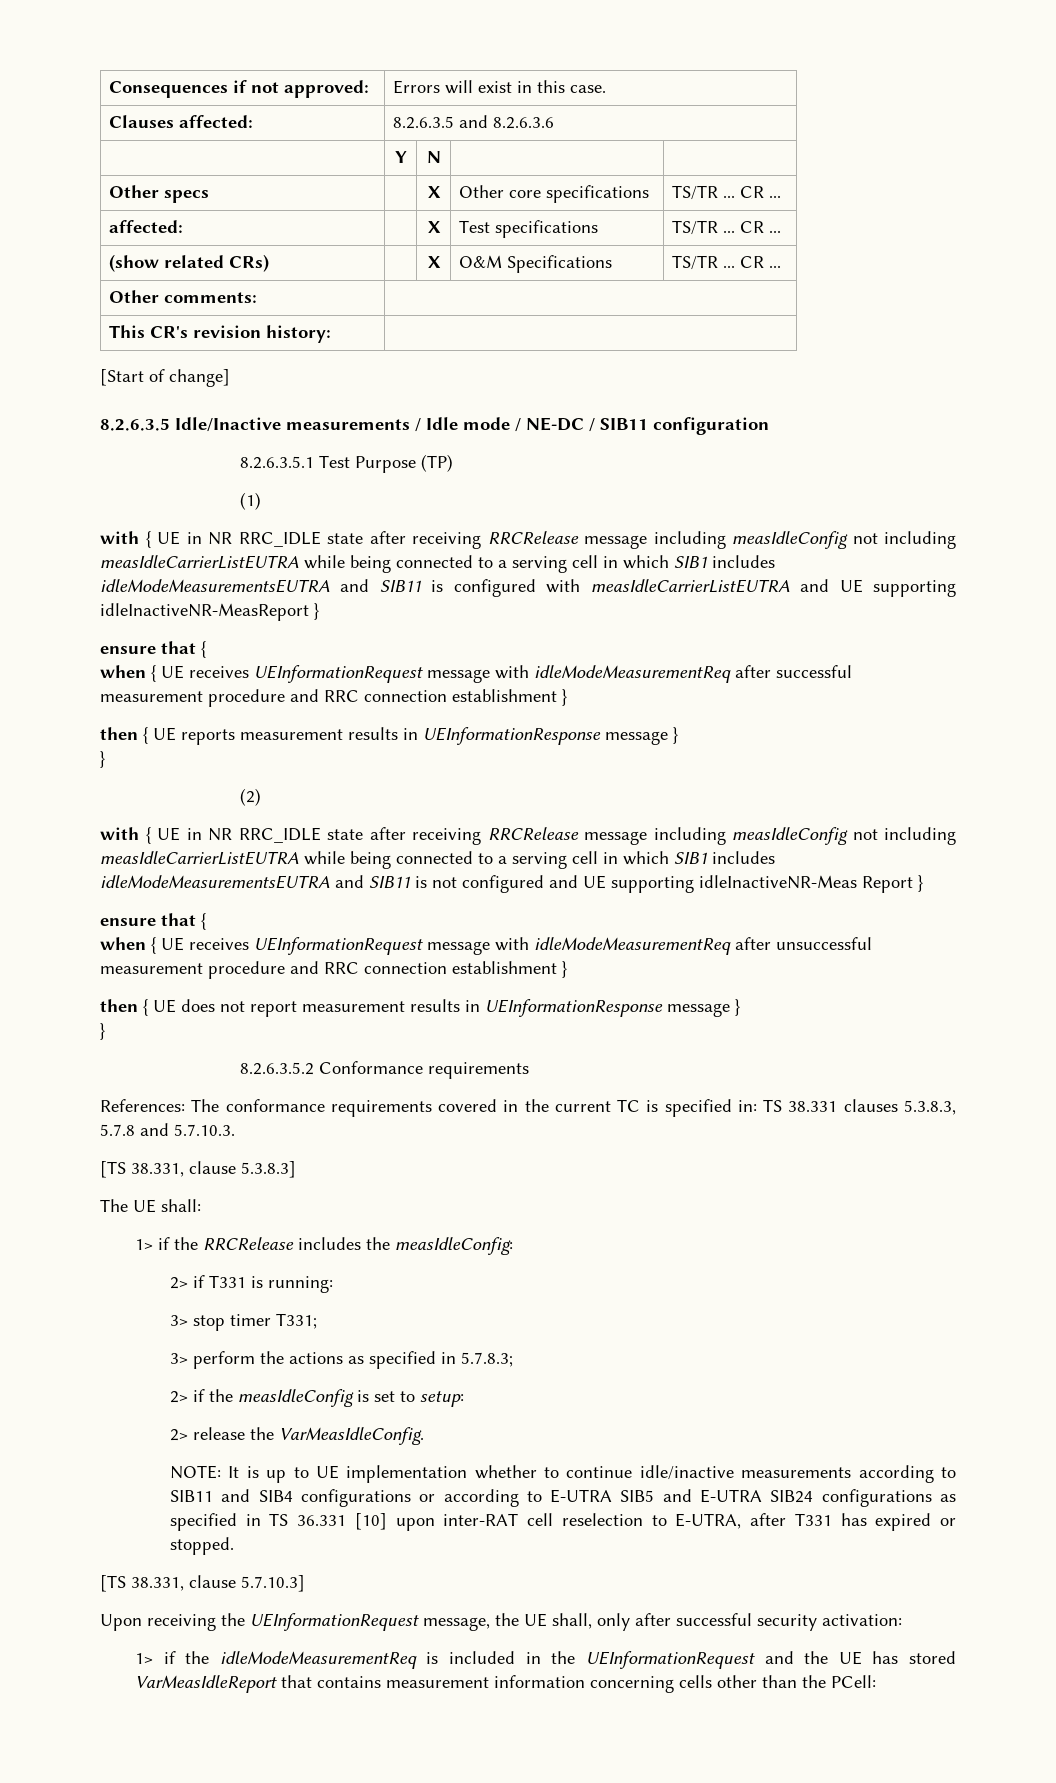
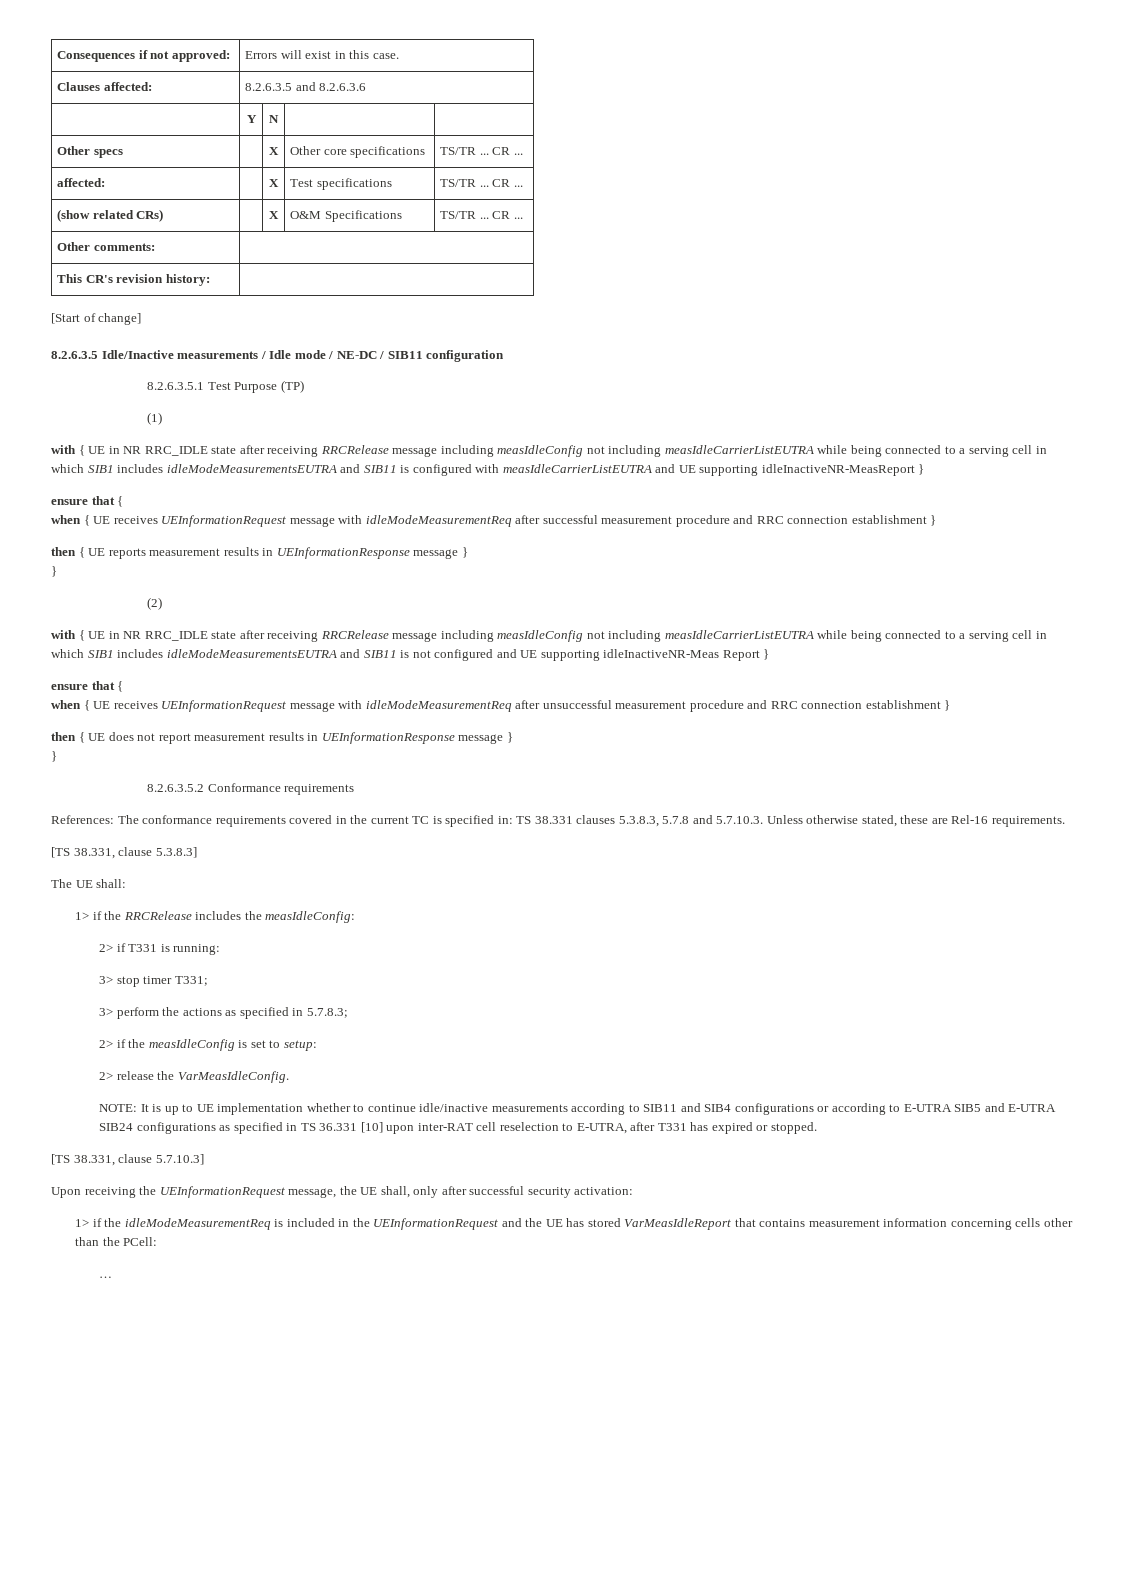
(235, 1130) none -> [766,815,1065,827] Unless otherwise stated, these are Rel-16 requirements.
(876, 1681) none -> [99,1276,113,1278] // …

